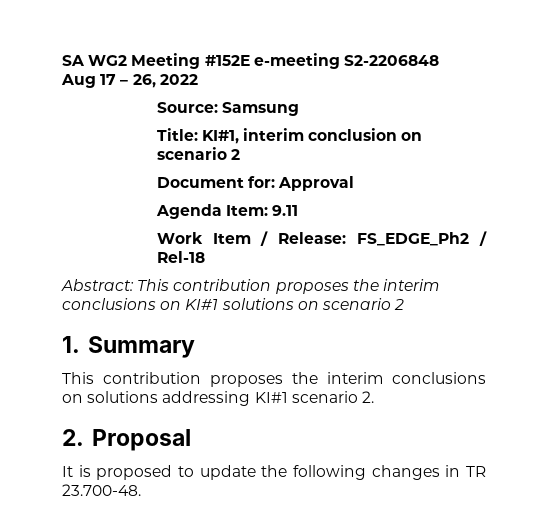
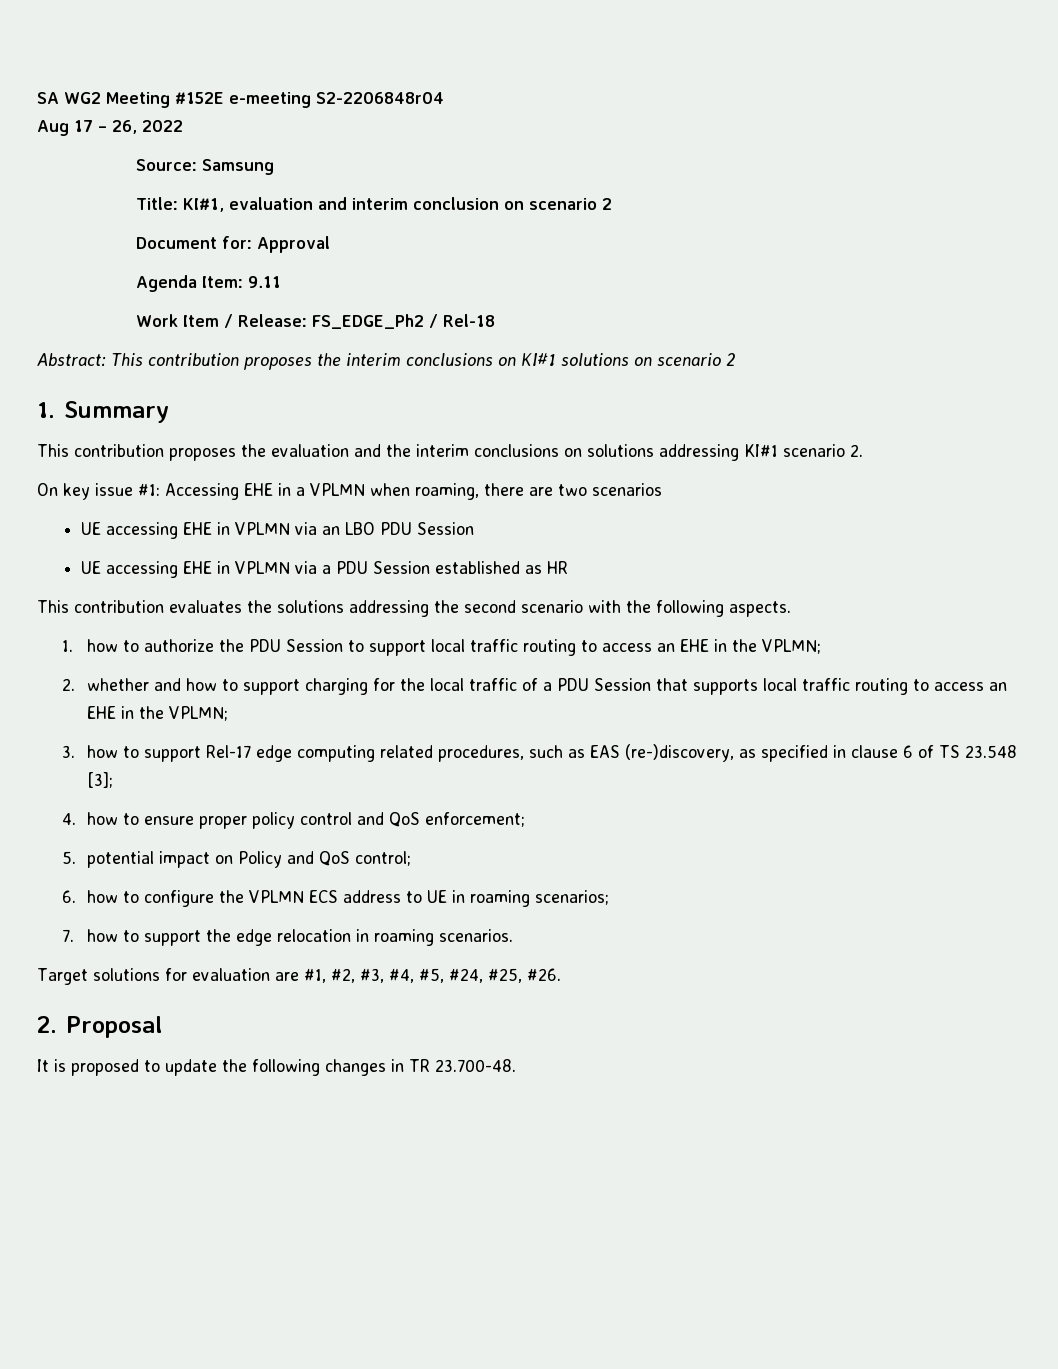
[343,55,439,66] S2-2206848 -> [316,92,444,104] S2-2206848r04
(239, 137) none -> [229,197,348,210] evaluation and
(318, 378) none -> [271,444,411,457] evaluation and the
(374, 397) none -> [37,483,662,500] [81,522,475,539] [81,561,569,578] [37,600,791,617] [61,639,821,656] [61,678,1007,695] [86,706,228,721] [61,744,1017,762] [86,772,113,788] [61,812,525,829] [61,851,411,868] [61,890,609,907] [61,929,513,946] [37,968,561,985] // On key issue #1: Accessing EHE in a VPLMN when roaming, there are two scenarios // UE accessing EHE in VPLMN via an LBO PDU Session // UE accessing EHE in VPLMN via a PDU Session established as HR // This contribution evaluates the solutions addressing the second scenario with the following aspects. // 1. how to authorize the PDU Session to support local traffic routing to access an EHE in the VPLMN; // 2. whether and how to support charging for the local traffic of a PDU Session that supports local traffic routing to access an EHE in the VPLMN; // 3. how to support Rel-17 edge computing related procedures, such as EAS (re-)discovery, as specified in clause 6 of TS 23.548 [3]; // 4. how to ensure proper policy control and QoS enforcement; // 5. potential impact on Policy and QoS control; // 6. how to configure the VPLMN ECS address to UE in roaming scenarios; // 7. how to support the edge relocation in roaming scenarios. // Target solutions for evaluation are #1, #2, #3, #4, #5, #24, #25, #26.

